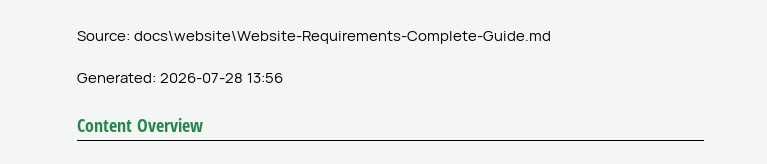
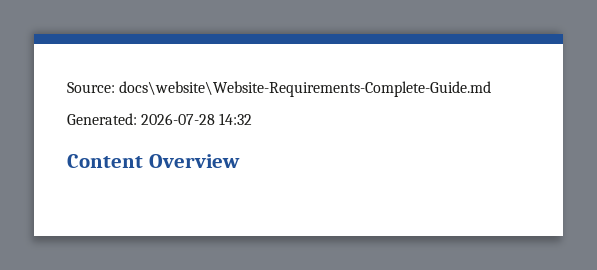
[247,73,284,83] 13:56 -> [219,113,253,125] 14:32

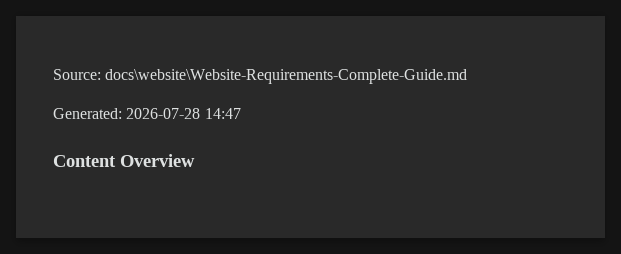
[219,113,253,125] 14:32 -> [204,108,241,119] 14:47

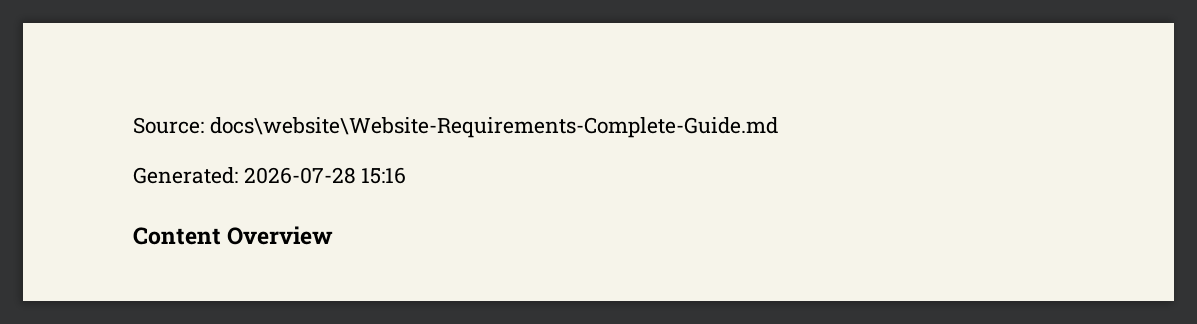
[204,108,241,119] 14:47 -> [361,167,407,184] 15:16

